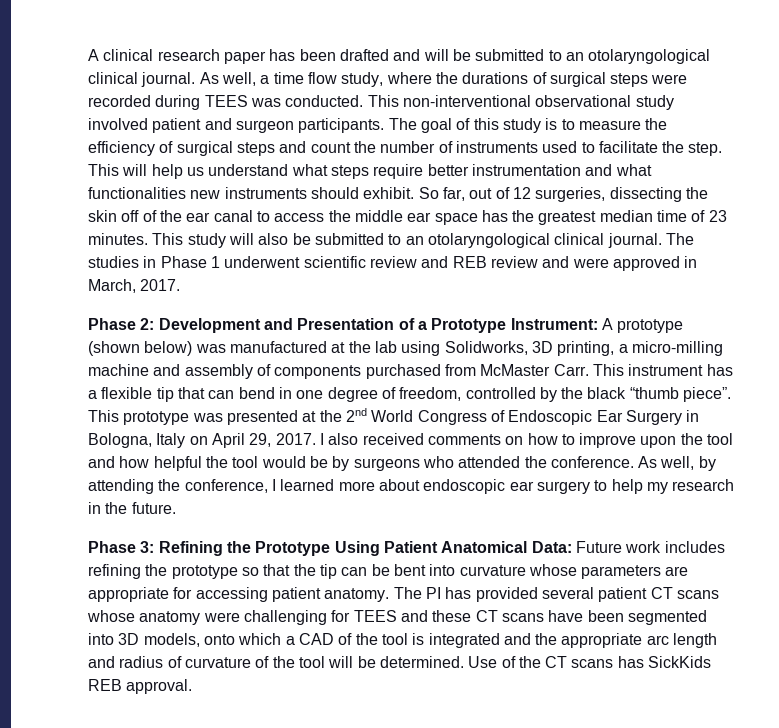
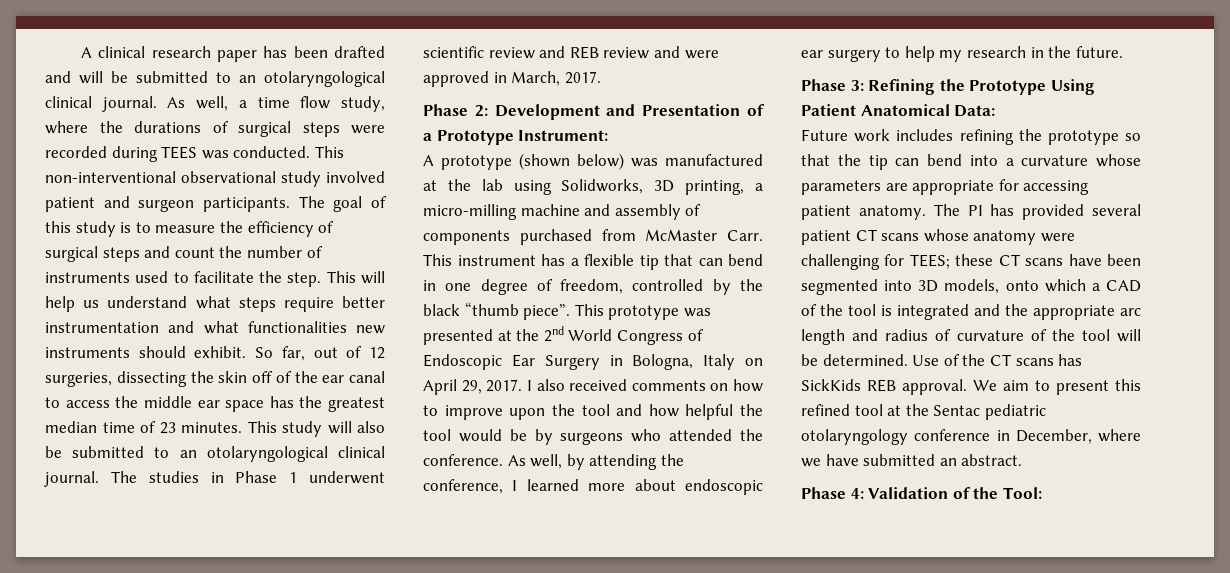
(598, 324) none -> (609, 135) //
(572, 547) none -> (996, 111) //
[371,564,456,576] be bent into -> [927,154,1014,166] bend into a
[353,610,428,622] TEES and -> [909,254,950,269] TEES;
(193, 686) none -> [973,379,1141,395] [801,404,1046,420] [801,429,1141,445] [801,454,1023,467] [801,487,1042,499] We aim to present this refined tool at the Sentac pediatric otolaryngology conference in December, where we have submitted an abstract. // Phase 4: Validation of the Tool:

